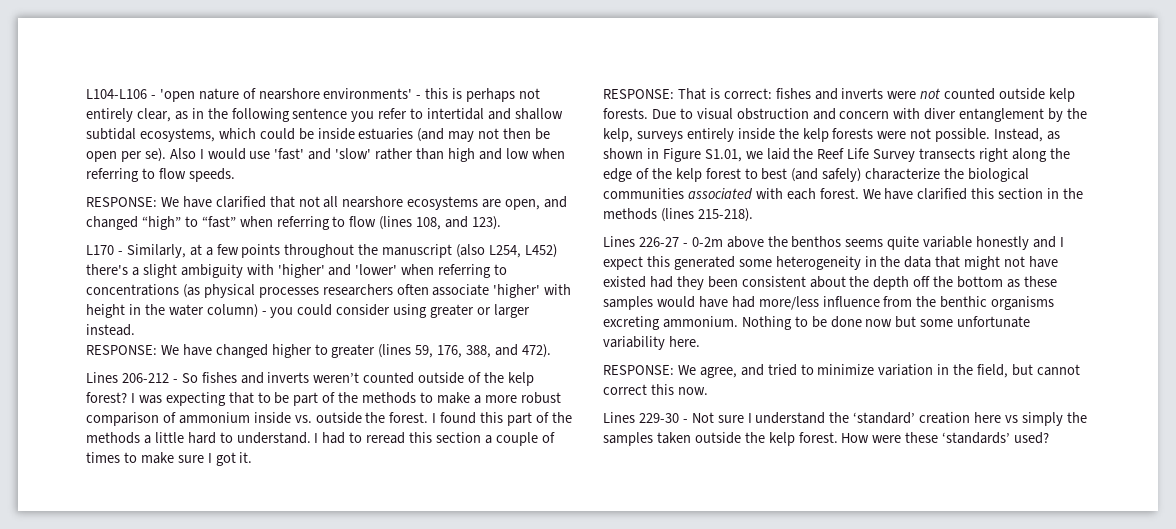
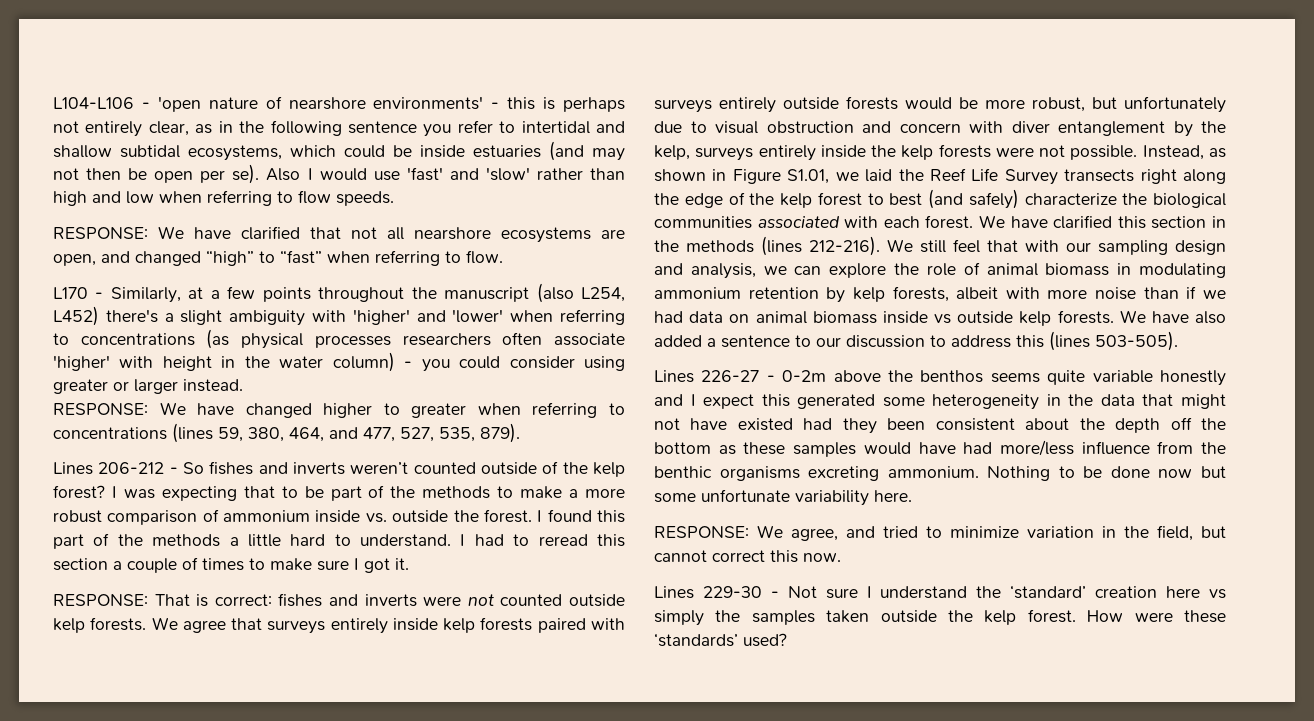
[349,216,502,230] flow (lines 108, and 123). -> [466,250,503,264] flow.
[378,344,551,358] (lines 59, 176, 388, and 472). -> [477,402,625,418] [53,423,520,443] when referring to concentrations (lines 59, 380, 464, and 477, 527, 535, 879).
[651,109,676,119] Due -> [151,617,625,634] [654,96,1226,113] [654,121,682,133] We agree that surveys entirely inside kelp forests paired with surveys entirely outside forests would be more robust, but unfortunately due
[697,208,753,222] 215-218). -> [809,236,1226,256] [654,262,1226,279] [654,286,1226,303] [654,310,1226,326] [654,331,1178,351] 212-216). We still feel that with our sampling design and analysis, we can explore the role of animal biomass in modulating ammonium retention by kelp forests, albeit with more noise than if we had data on animal biomass inside vs outside kelp forests. We have also added a sentence to our discussion to address this (lines 503-505).

